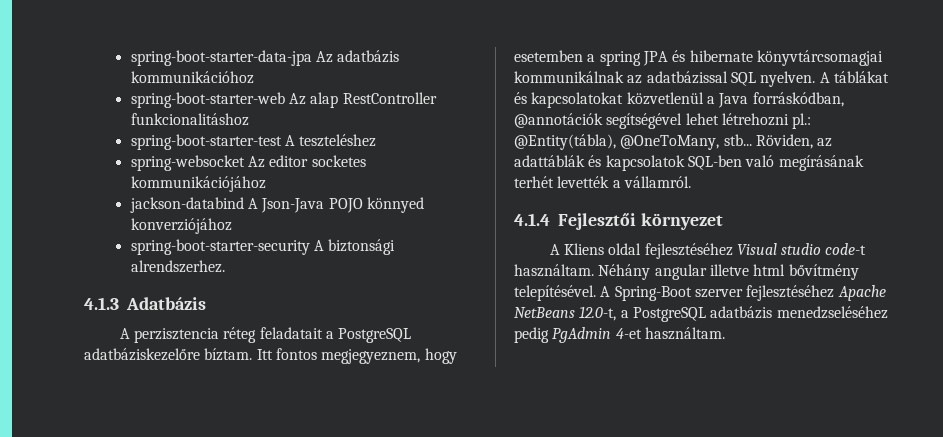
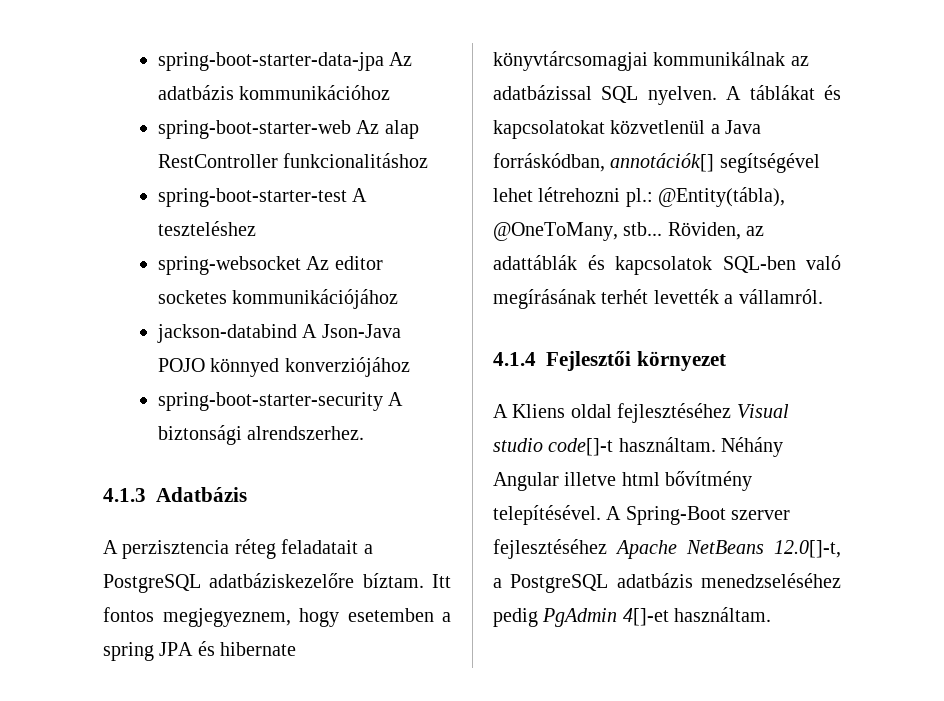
[514,113,603,128] @annotációk -> [610,153,715,172] annotációk[]
[825,243,867,255] code-t -> [548,438,614,456] code[]-t
[654,264,707,280] angular -> [493,472,559,491] Angular
[579,306,617,321] 12.0-t, -> [774,540,841,558] 12.0[]-t,
[615,328,642,339] 4-et -> [622,608,669,626] 4[]-et

